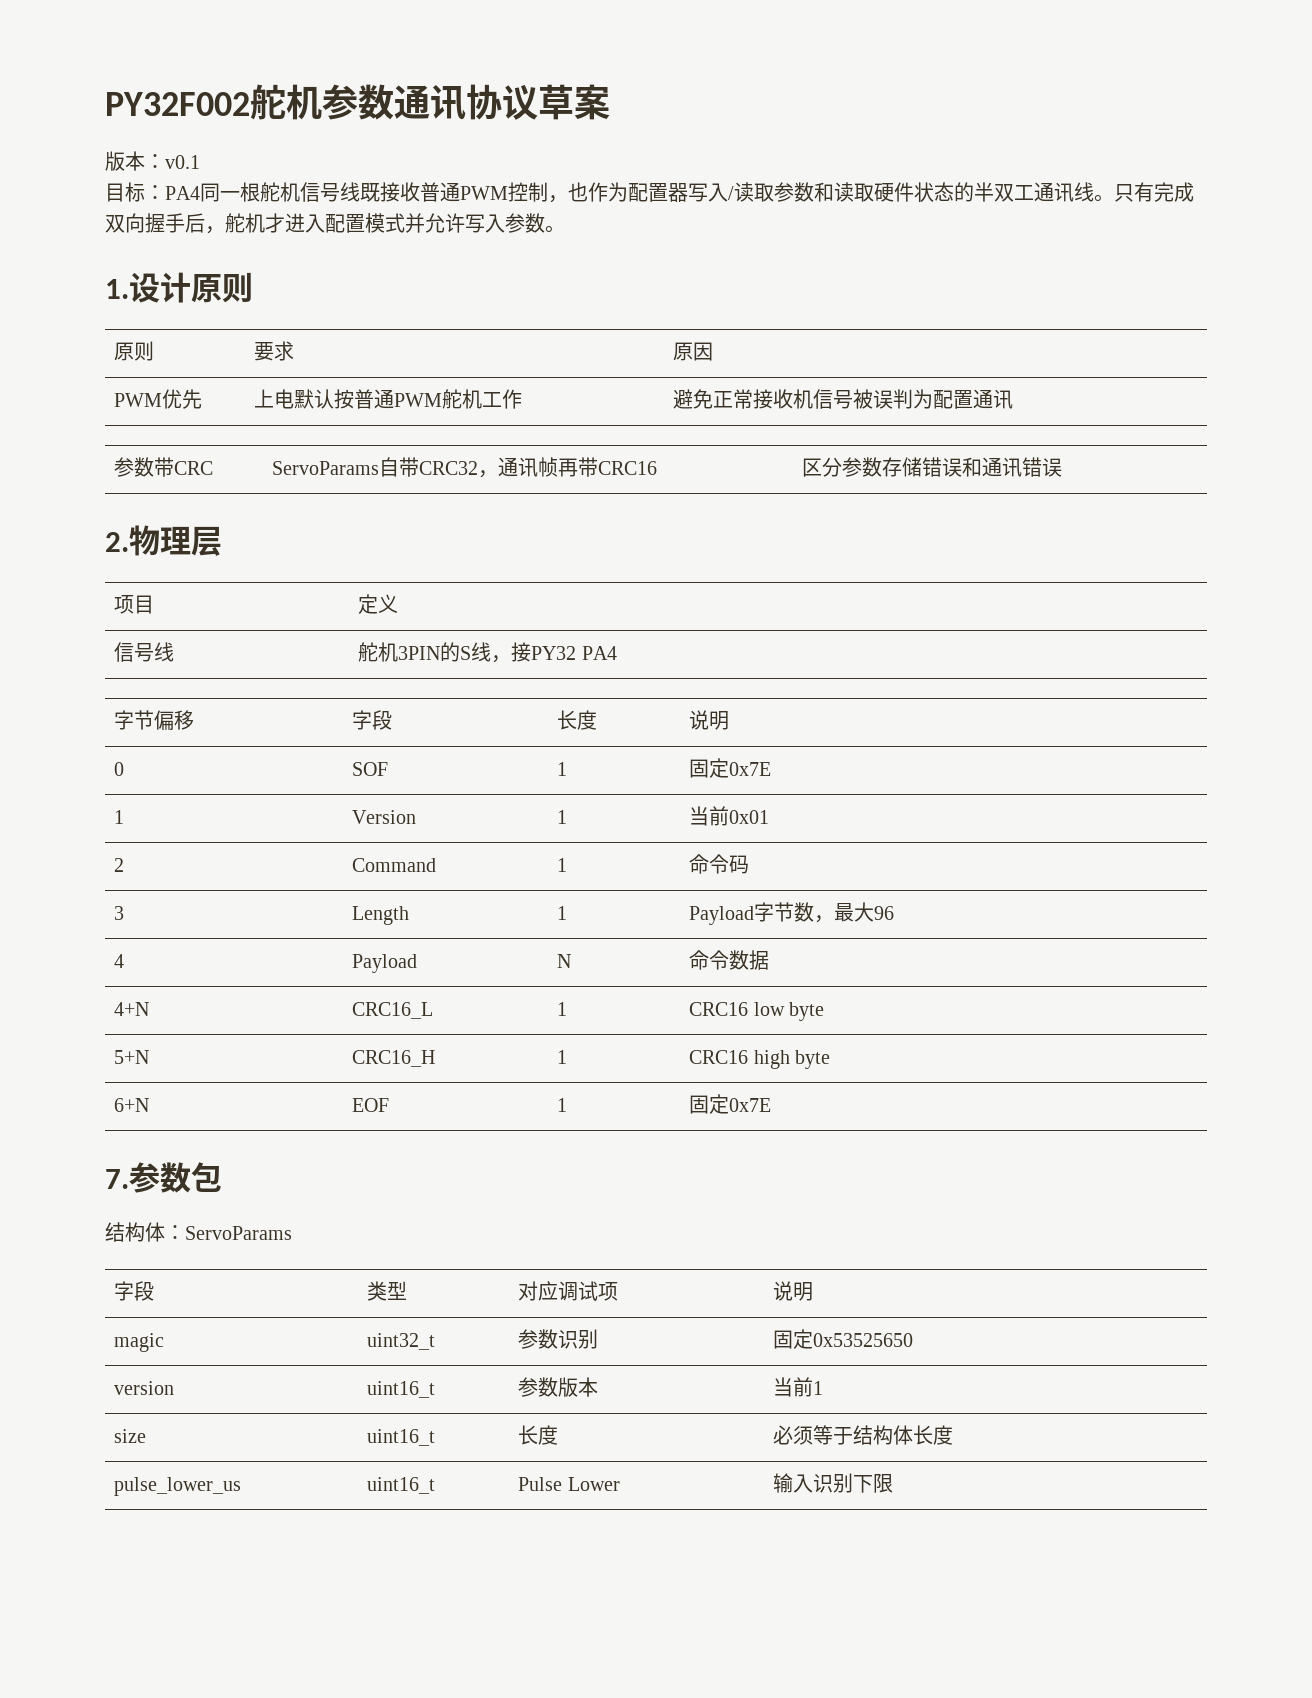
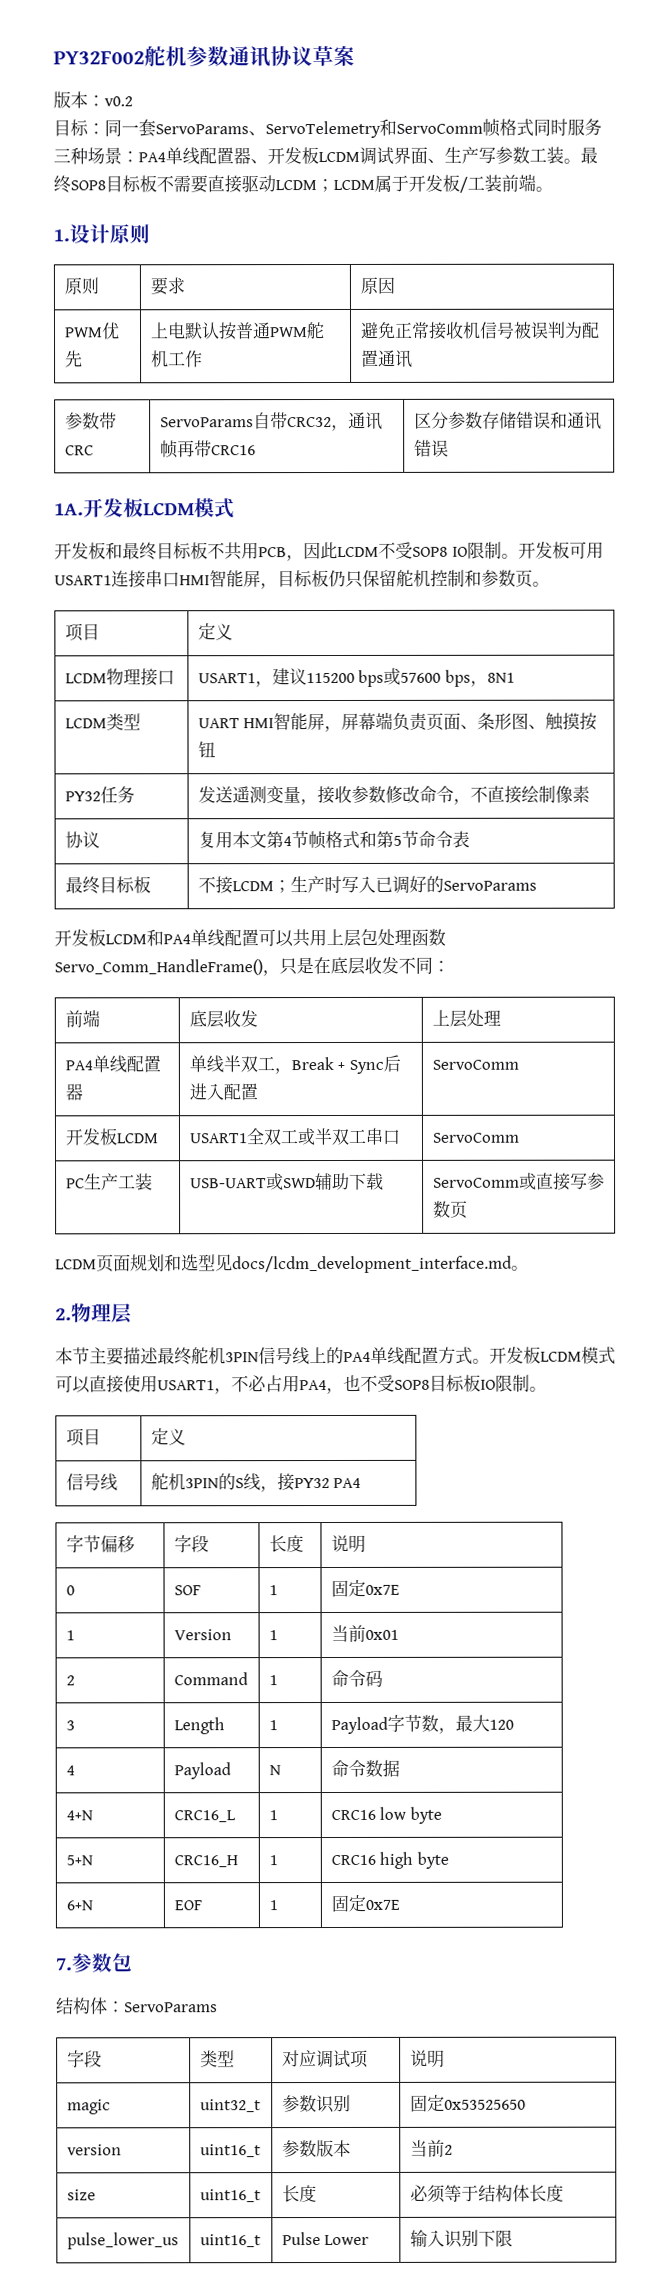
[165,155,200,169] v0.1 -> [104,96,133,107] v0.2
[165,182,1194,203] [105,213,545,234] PA4同一根舵机信号线既接收普通PWM控制，也作为配置器写入/读取参数和读取硬件状态的半双工通讯线。只有完成双向握手后，舵机才进入配置模式并允许写入参数 -> [104,118,602,139] [53,146,598,166] [53,173,536,194] 同一套ServoParams、ServoTelemetry和ServoComm帧格式同时服务三种场景：PA4单线配置器、开发板LCDM调试界面、生产写参数工装。最终SOP8目标板不需要直接驱动LCDM；LCDM属于开发板/工装前端
[105,525,222,556] 2.物理层 -> [54,498,235,519] [54,541,604,562] [54,569,550,590] [64,623,100,642] [197,623,233,641] [64,668,175,687] [197,667,515,688] [64,713,141,731] [197,711,598,733] [197,741,216,759] [64,786,135,804] [197,785,590,806] [64,831,100,849] [197,830,470,850] [64,876,151,895] [197,875,537,895] [54,928,446,948] [54,956,450,977] [64,1009,100,1028] [188,1010,258,1029] [431,1009,501,1028] [64,1055,161,1074] [64,1083,83,1101] [188,1054,401,1075] [188,1083,258,1101] [431,1059,519,1070] [64,1128,158,1146] [188,1127,400,1146] [431,1132,519,1143] [65,1173,153,1191] [189,1172,384,1191] [432,1172,605,1191] [432,1200,468,1219] [55,1254,529,1274] [55,1303,133,1324] [55,1346,616,1366] [55,1374,547,1395] 1A.开发板LCDM模式 // 开发板和最终目标板不共用PCB，因此LCDM不受SOP8 IO限制。开发板可用USART1连接串口HMI智能屏，目标板仍只保留舵机控制和参数页。 // 项目 | 定义 // LCDM物理接口 | USART1，建议115200 bps或57600 bps，8N1 // LCDM类型 | UART HMI智能屏，屏幕端负责页面、条形图、触摸按钮 // PY32任务 | 发送遥测变量，接收参数修改命令，不直接绘制像素 // 协议 | 复用本文第4节帧格式和第5节命令表 // 最终目标板 | 不接LCDM；生产时写入已调好的ServoParams // 开发板LCDM和PA4单线配置可以共用上层包处理函数Servo_Comm_HandleFrame()，只是在底层收发不同： // 前端 | 底层收发 | 上层处理 // PA4单线配置器 | 单线半双工，Break + Sync后进入配置 | ServoComm // 开发板LCDM | USART1全双工或半双工串口 | ServoComm // PC生产工装 | USB-UART或SWD辅助下载 | ServoComm或直接写参数页 // LCDM页面规划和选型见docs/lcdm_development_interface.md。 // 2.物理层 // 本节主要描述最终舵机3PIN信号线上的PA4单线配置方式。开发板LCDM模式可以直接使用USART1，不必占用PA4，也不受SOP8目标板IO限制。
[874,906,895,920] 96 -> [488,1719,514,1730] 120
[813,1381,824,1395] 1 -> [443,2144,453,2155] 2

